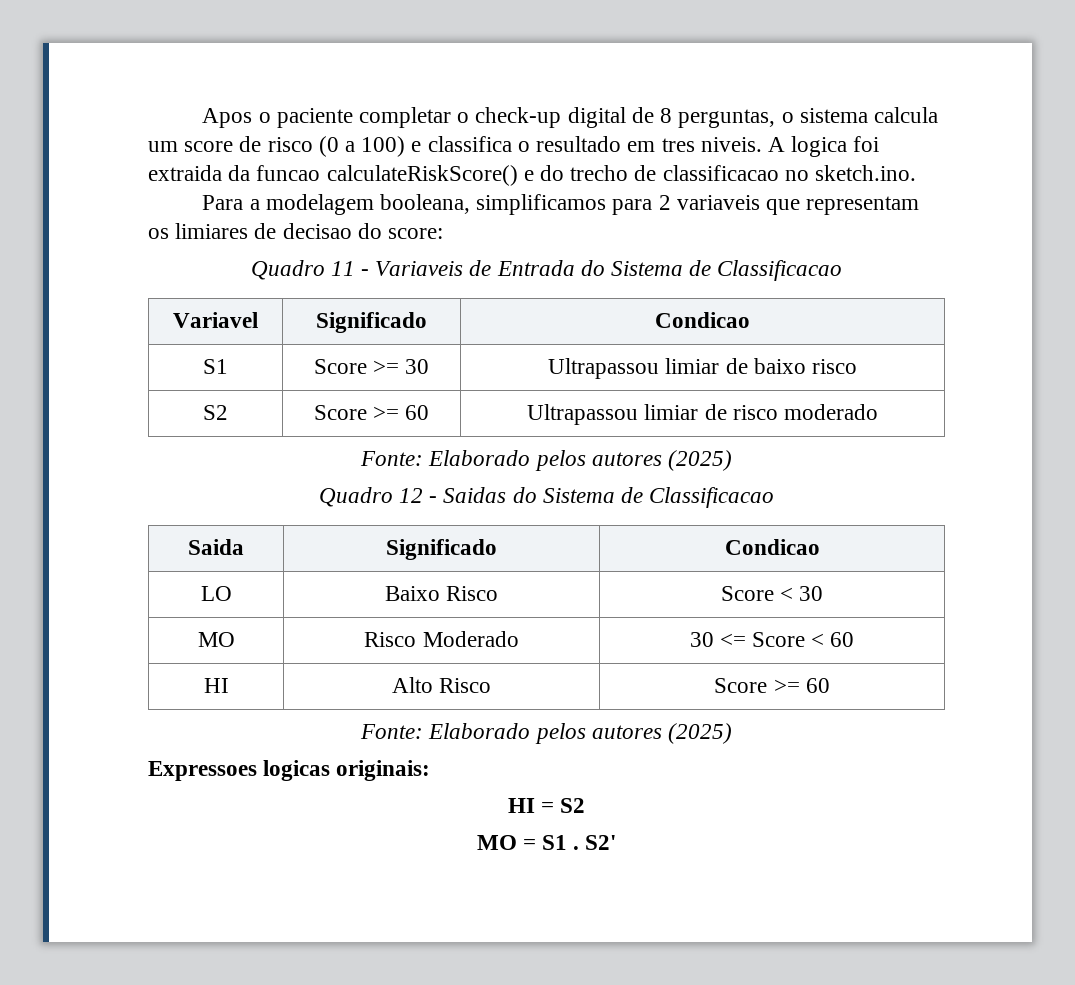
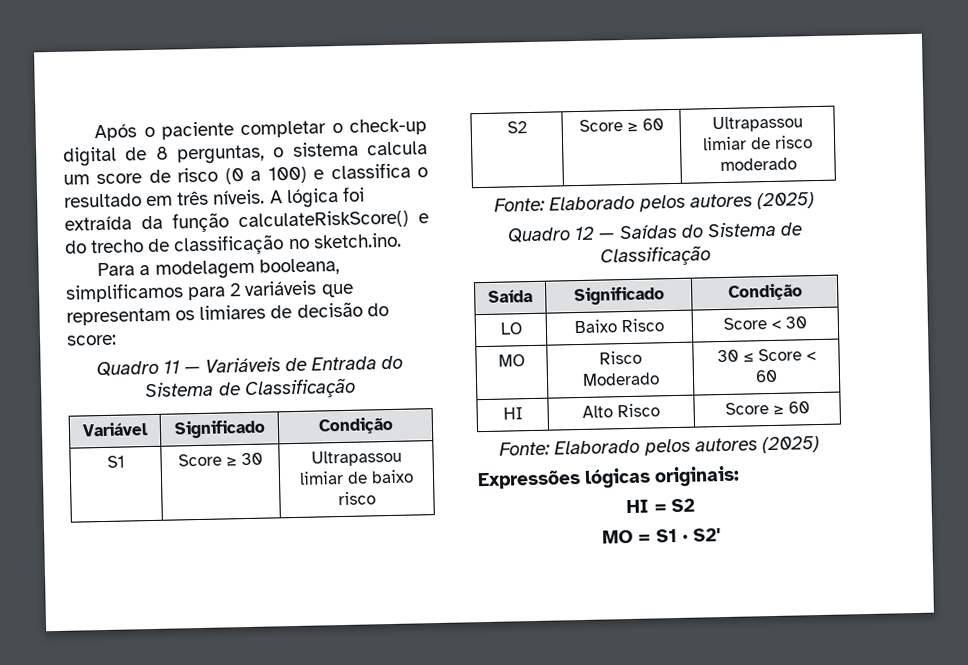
[202,108,253,128] Apos -> [94,123,138,142] Após
[661,136,880,157] [148,165,321,181] tres niveis. A logica foi extraida da funcao -> [176,186,365,209] [64,212,229,233] três níveis. A lógica foi extraída da função
[662,165,779,181] classificacao -> [173,234,285,256] classificação
[676,195,760,210] variaveis -> [244,280,318,296] variáveis
[282,223,352,239] decisao -> [296,301,363,318] decisão
[360,261,464,276] - Variaveis -> [183,357,281,374] — Variáveis
[717,260,843,281] [173,312,258,328] [316,312,427,333] [655,312,750,328] Classificacao // Variavel | Significado | Condicao -> [243,377,356,400] [82,422,149,437] [173,419,266,439] [317,416,394,435] Classificação // Variável | Significado | Condição
[373,360,399,374] >= -> [225,456,237,467] ≥
[373,406,399,420] >= -> [626,121,638,132] ≥
[429,487,775,508] [188,539,244,555] [386,539,497,560] [724,539,820,555] - Saidas do Sistema de Classificacao // Saida | Significado | Condicao -> [597,221,804,240] [600,245,711,267] [488,288,533,303] [573,286,665,306] [727,283,803,301] — Saídas do Sistema de Classificação // Saída | Significado | Condição
[719,633,746,647] <= -> [742,352,754,363] ≤
[773,679,800,693] >= -> [772,404,784,415] ≥
[148,760,331,781] Expressoes logicas -> [477,467,652,490] Expressões lógicas
[573,846,580,850] . -> [681,534,689,542] ·

